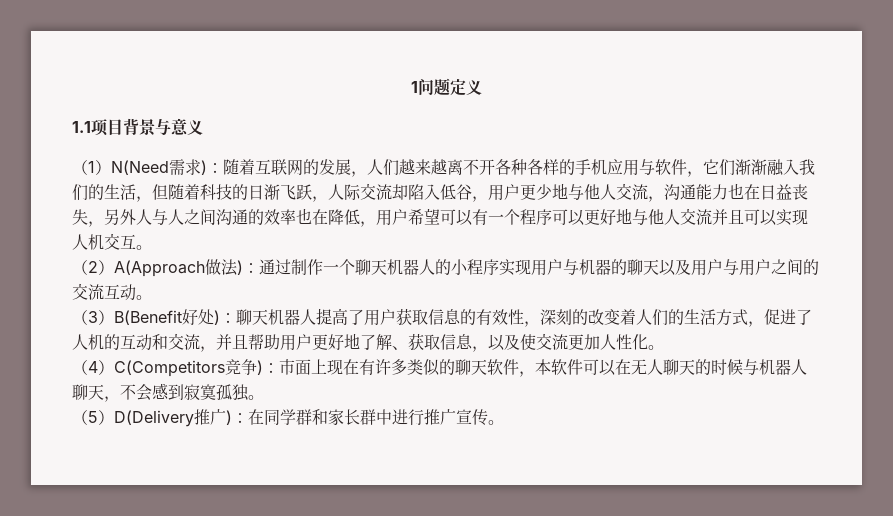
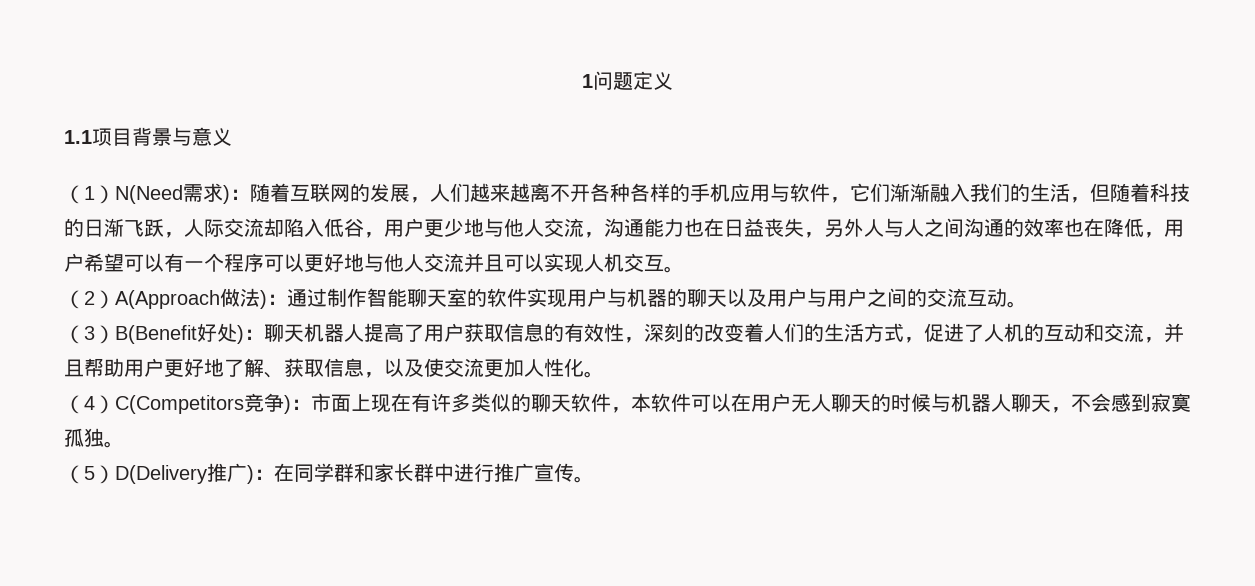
[323,259,499,275] 一个聊天机器人的小程序 -> [367,288,527,307] 智能聊天室的软件
(631, 367) none -> [751,393,791,412] 用户

